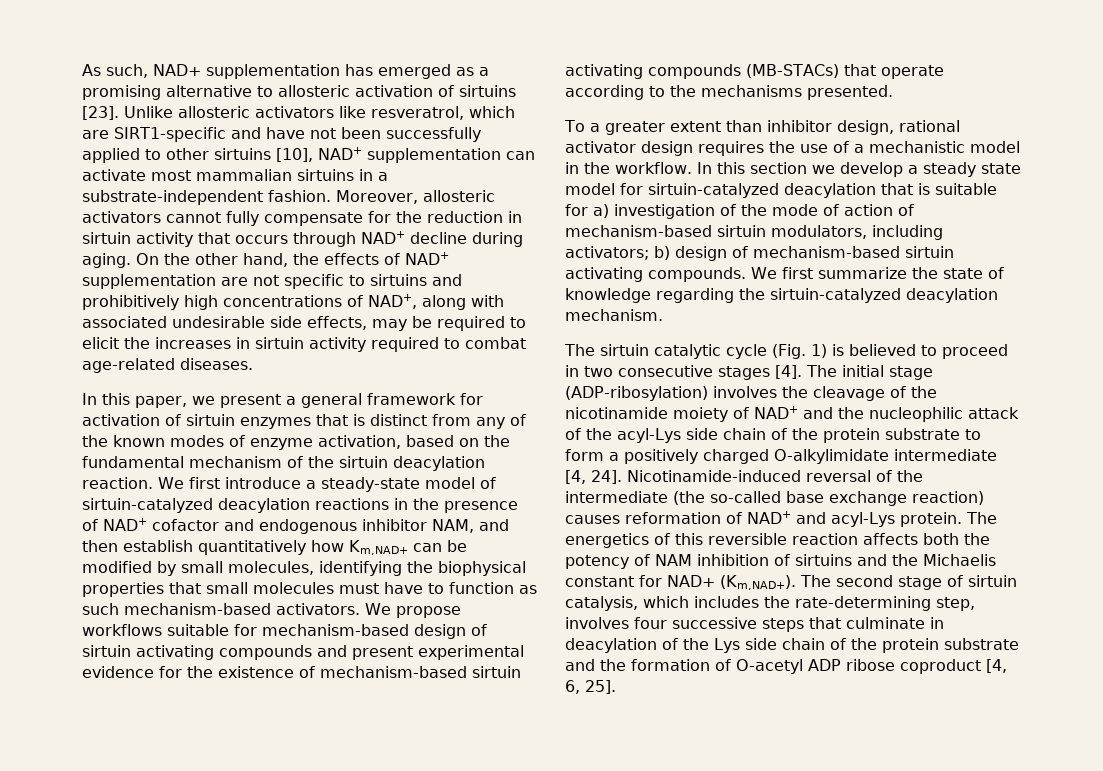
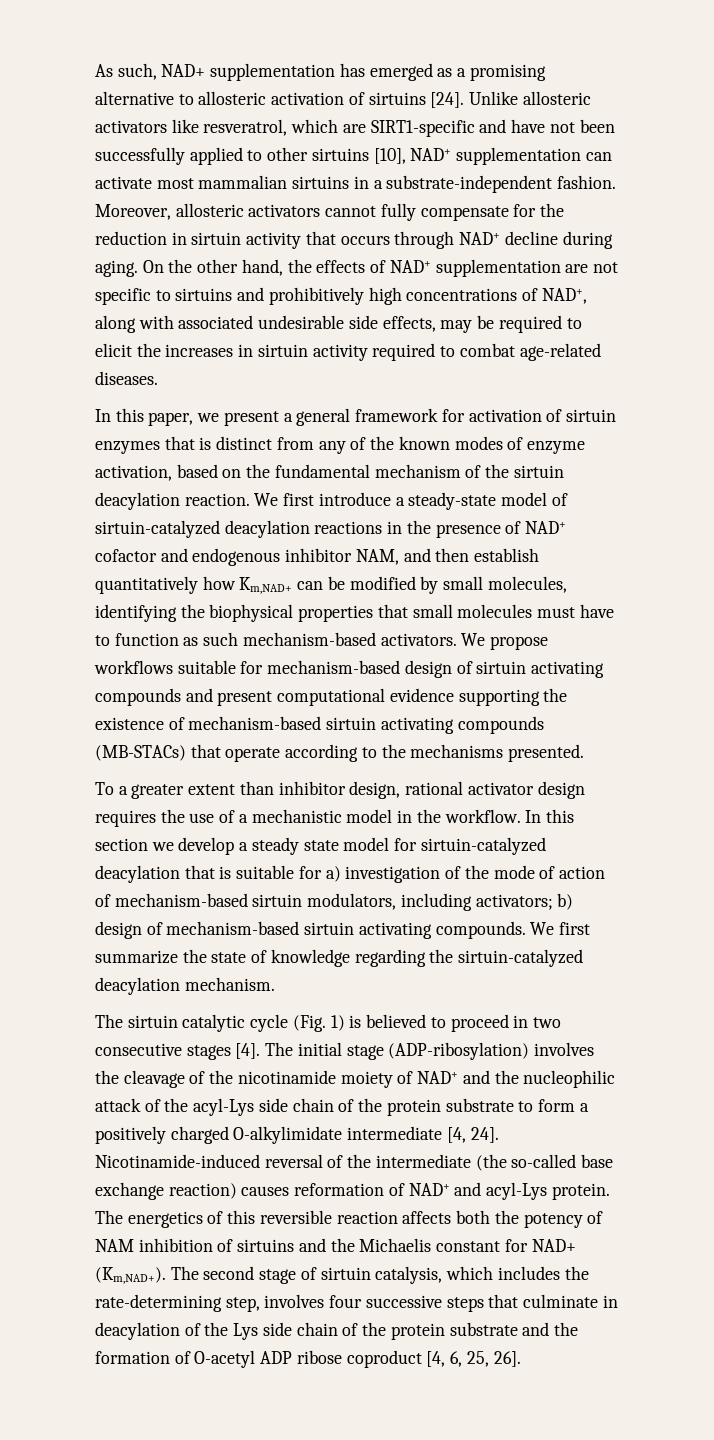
[82,106,119,120] [23]. -> [430,92,465,108] [24].
[418,645,524,660] [82,666,182,678] experimental evidence for -> [277,688,540,706] computational evidence supporting
[585,680,616,694] 25]. -> [466,1351,521,1367] 25, 26].

